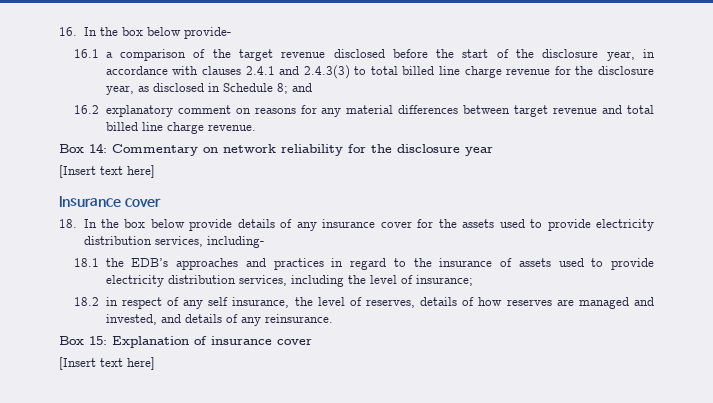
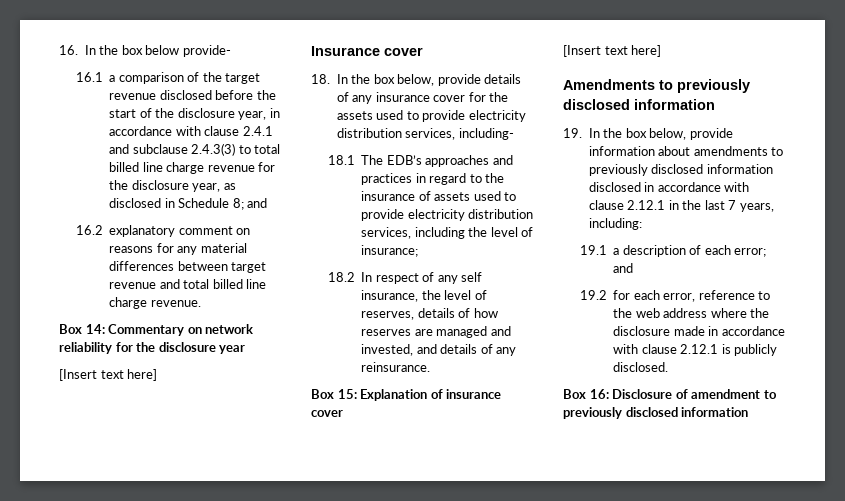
[201,66,241,75] clauses -> [204,126,240,136] clause
(300, 70) none -> [132,144,188,154] subclause
[150,219,185,228] below -> [397,74,435,86] below,
[105,258,124,267] the -> [361,155,384,165] The
[105,297,118,306] in -> [361,272,373,282] In
(155, 363) none -> [563,79,750,93] [563,99,715,110] [563,128,733,140] [588,146,784,156] [588,164,773,176] [588,182,750,192] [588,200,774,212] [588,218,642,230] [579,245,767,257] [613,263,634,273] [579,290,771,302] [613,308,770,318] [613,326,785,336] [613,344,778,356] [613,362,669,372] [563,389,777,399] [563,407,749,419] // Amendments to previously disclosed information // 19. In the box below, provide information about amendments to previously disclosed information disclosed in accordance with clause 2.12.1 in the last 7 years, including: // 19.1 a description of each error; and // 19.2 for each error, reference to the web address where the disclosure made in accordance with clause 2.12.1 is publicly disclosed. // Box 16: Disclosure of amendment to previously disclosed information

